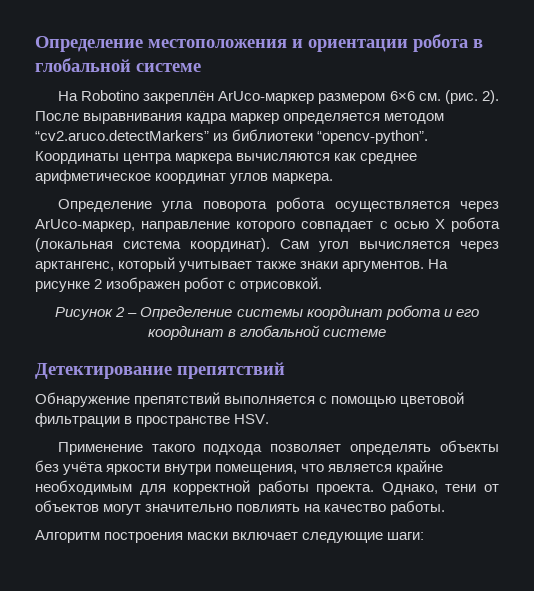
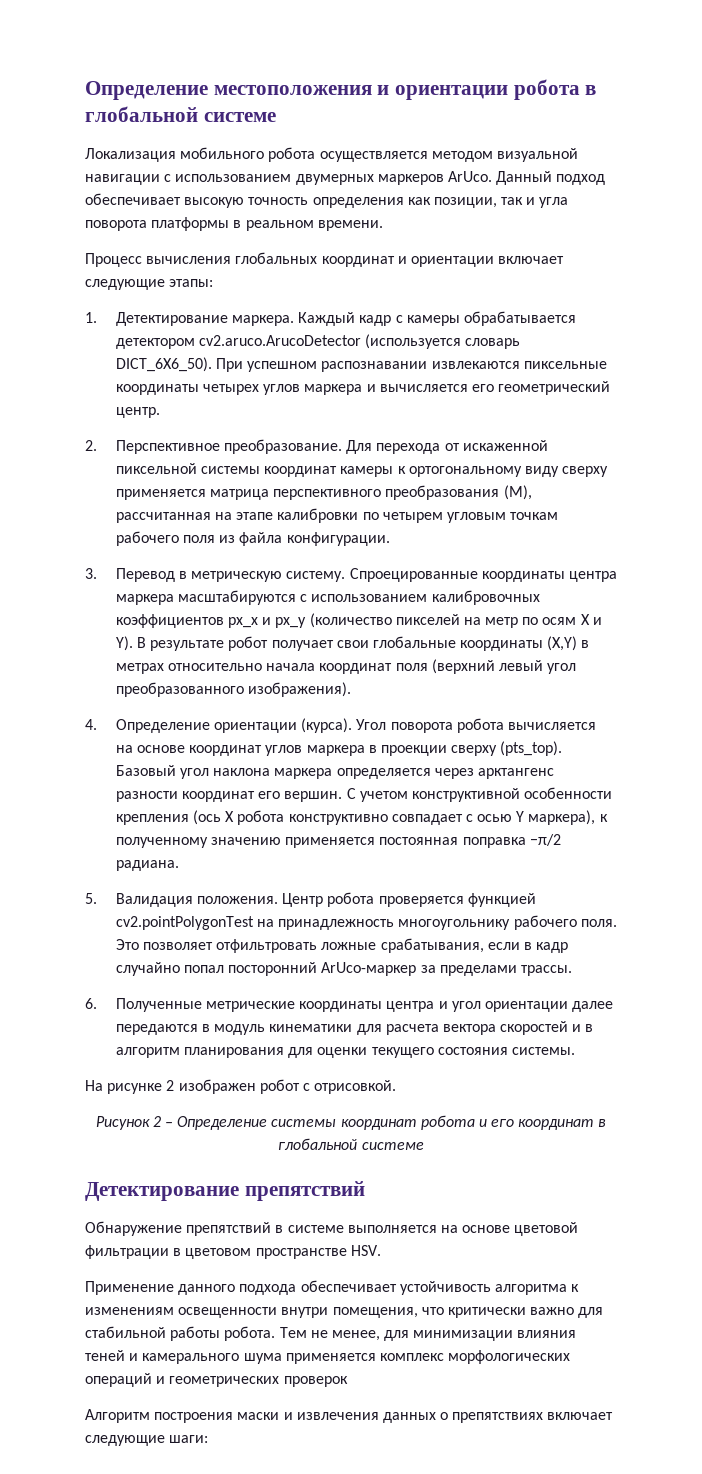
[57,90,499,104] [35,111,445,124] [35,129,429,144] [35,151,418,164] [35,170,334,184] [57,197,499,212] [35,217,501,232] [35,238,499,252] [35,257,425,272] На Robotino закреплён ArUco‑маркер размером 6×6 см. (рис. 2). После выравнивания кадра маркер определяется методом “cv2.aruco.detectMarkers” из библиотеки “opencv-python”. Координаты центра маркера вычисляются как среднее арифметическое координат углов маркера. // Определение угла поворота робота осуществляется через ArUco‑маркер, направление которого совпадает с осью X робота (локальная система координат). Сам угол вычисляется через арктангенс, который учитывает также знаки аргументов. -> [85,147,578,162] [85,171,606,185] [85,193,569,208] [85,217,383,231] [85,252,565,267] [85,279,214,290] [85,311,576,326] [115,334,521,349] [115,357,607,372] [115,381,611,395] [115,407,160,418] [85,439,548,454] [115,463,609,477] [115,485,532,500] [115,508,559,523] [115,531,390,546] [85,568,617,582] [115,590,540,605] [115,613,602,628] [115,636,590,651] [115,659,577,674] [115,682,351,697] [85,718,596,733] [115,741,563,756] [115,765,554,779] [115,787,613,802] [115,810,608,825] [115,834,561,848] [115,860,179,871] [85,892,536,907] [115,915,617,930] [115,938,569,953] [115,962,572,976] [85,998,614,1012] [115,1021,594,1035] [115,1047,575,1058] Локализация мобильного робота осуществляется методом визуальной навигации с использованием двумерных маркеров ArUco. Данный подход обеспечивает высокую точность определения как позиции, так и угла поворота платформы в реальном времени. // Процесс вычисления глобальных координат и ориентации включает следующие этапы: // 1. Детектирование маркера. Каждый кадр с камеры обрабатывается детектором cv2.aruco.ArucoDetector (используется словарь DICT_6X6_50). При успешном распознавании извлекаются пиксельные координаты четырех углов маркера и вычисляется его геометрический центр. // 2. Перспективное преобразование. Для перехода от искаженной пиксельной системы координат камеры к ортогональному виду сверху применяется матрица перспективного преобразования (M), рассчитанная на этапе калибровки по четырем угловым точкам рабочего поля из файла конфигурации. // 3. Перевод в метрическую систему. Спроецированные координаты центра маркера масштабируются с использованием калибровочных коэффициентов px_x и px_y (количество пикселей на метр по осям X и Y). В результате робот получает свои глобальные координаты (X,Y) в метрах относительно начала координат поля (верхний левый угол преобразованного изображения). // 4. Определение ориентации (курса). Угол поворота робота вычисляется на основе координат углов маркера в проекции сверху (pts_top). Базовый угол наклона маркера определяется через арктангенс разности координат его вершин. С учетом конструктивной особенности крепления (ось X робота конструктивно совпадает с осью Y маркера), к полученному значению применяется постоянная поправка −π/2 радиана. // 5. Валидация положения. Центр робота проверяется функцией cv2.pointPolygonTest на принадлежность многоугольнику рабочего поля. Это позволяет отфильтровать ложные срабатывания, если в кадр случайно попал посторонний ArUco-маркер за пределами трассы. // 6. Полученные метрические координаты центра и угол ориентации далее передаются в модуль кинематики для расчета вектора скоростей и в алгоритм планирования для оценки текущего состояния системы. //
[224,396,397,407] выполняется с помощью -> [275,1225,511,1233] в системе выполняется на основе
(133, 420) none -> [185,1248,252,1259] цветовом
[151,440,499,455] [35,460,444,475] [35,480,499,495] [35,500,446,515] [35,530,229,543] такого подхода позволяет определять объекты без учёта яркости внутри помещения, что является крайне необходимым для корректной работы проекта. Однако, тени от объектов могут значительно повлиять на качество работы. // Алгоритм построения маски -> [178,1280,580,1295] [85,1307,604,1318] [85,1326,577,1341] [85,1350,571,1364] [85,1373,348,1387] [85,1409,544,1423] данного подхода обеспечивает устойчивость алгоритма к изменениям освещенности внутри помещения, что критически важно для стабильной работы робота. Тем не менее, для минимизации влияния теней и камерального шума применяется комплекс морфологических операций и геометрических проверок // Алгоритм построения маски и извлечения данных о препятствиях

